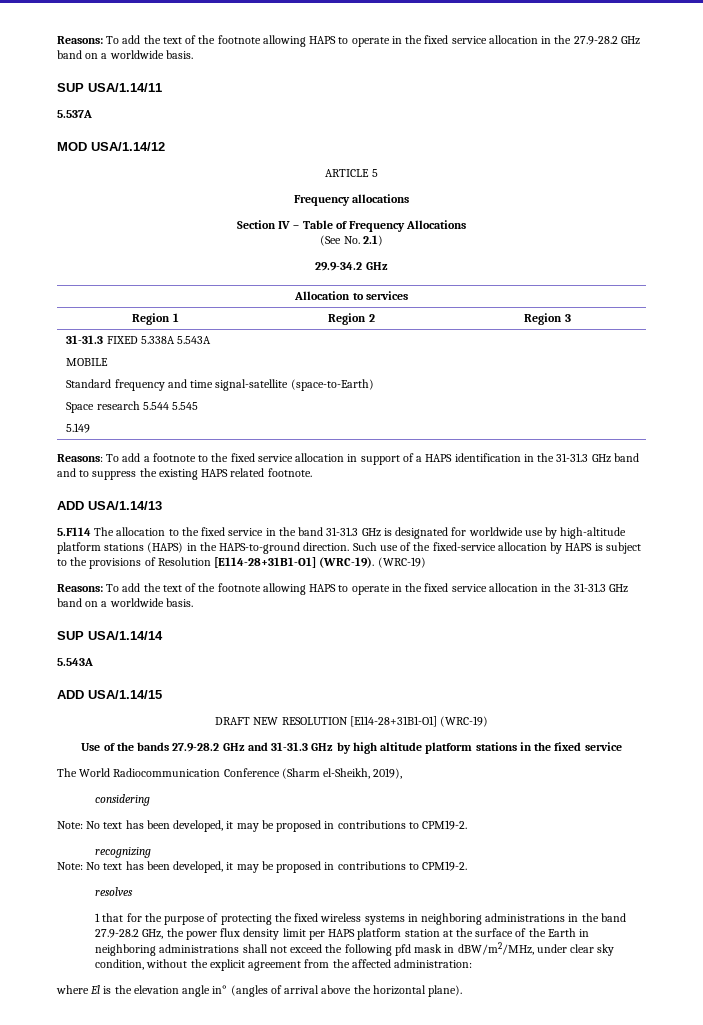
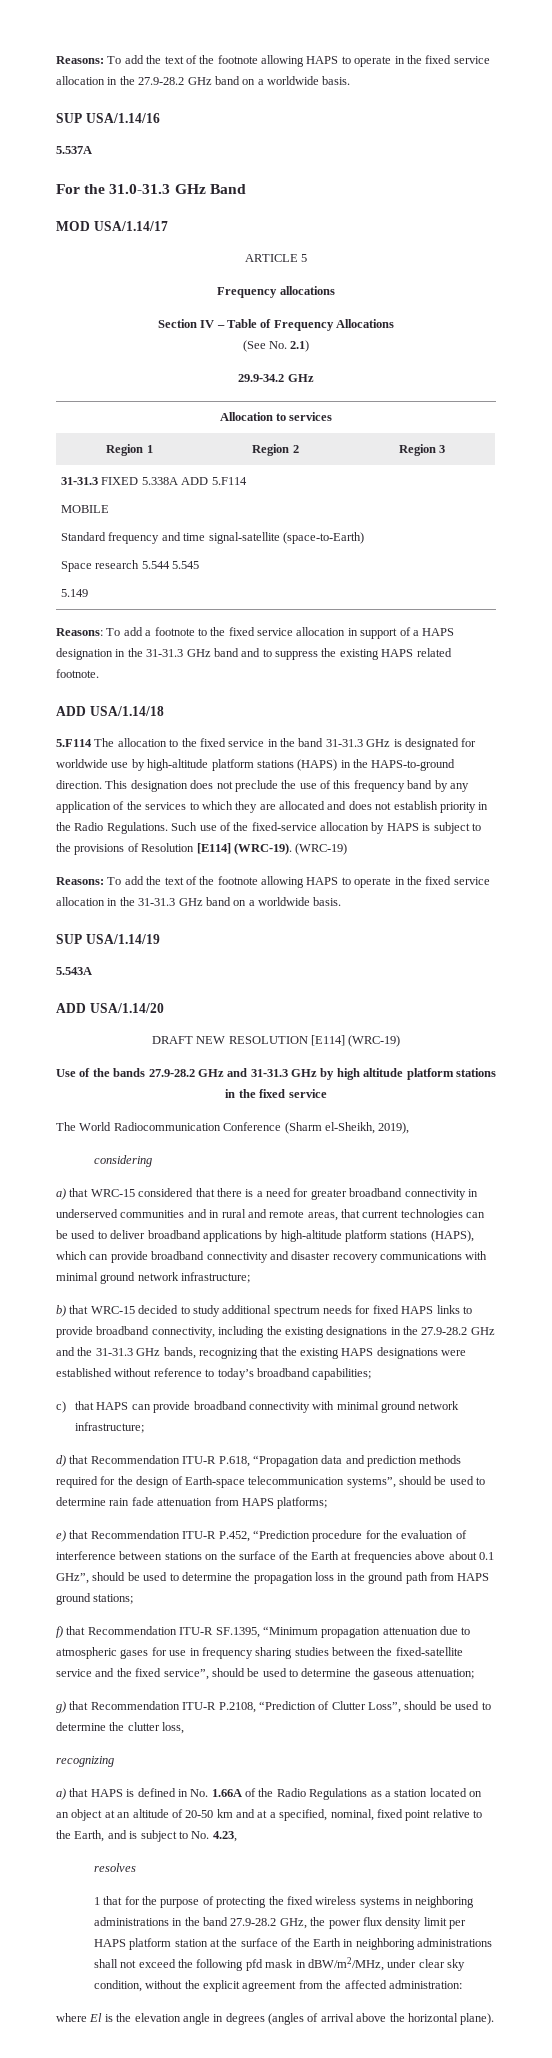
[88,83,162,92] USA/1.14/11 -> [85,113,160,123] USA/1.14/16
(92, 114) none -> [56,184,246,194] // For the 31.0-31.3 GHz Band
[91,142,165,151] USA/1.14/12 -> [93,221,168,231] USA/1.14/17
[177,336,212,344] 5.543A -> [181,477,247,485] ADD 5.F114
[454,453,521,462] identification -> [56,648,113,660] designation
[88,501,162,510] USA/1.14/13 -> [89,706,164,716] USA/1.14/18
(350, 546) none -> [105,780,469,792] [56,801,489,813] [56,822,168,834] This designation does not preclude the use of this frequency band by any application of the services to which they are allocated and does not establish priority in the Radio Regulations.
[214,557,317,568] [E114-28+31B1-O1] -> [196,843,231,854] [E114]
[88,631,163,640] USA/1.14/14 -> [85,934,160,944] USA/1.14/19
[88,690,162,699] USA/1.14/15 -> [89,1003,164,1013] USA/1.14/20
[349,716,437,727] [E114-28+31B1-O1] -> [310,1035,345,1046] [E114]
[57,820,468,832] [95,847,152,858] [57,861,468,873] Note: No text has been developed, it may be proposed in contributions to CPM19-2. // recognizing // Note: No text has been developed, it may be proposed in contributions to CPM19-2. -> [56,1188,478,1200] [56,1209,486,1221] [56,1230,474,1242] [56,1251,488,1263] [56,1272,251,1284] [56,1305,472,1317] [56,1326,495,1338] [56,1347,467,1359] [56,1368,372,1380] [56,1401,460,1413] [74,1422,144,1433] [56,1455,462,1467] [56,1476,486,1488] [56,1497,328,1509] [56,1530,467,1542] [56,1551,494,1563] [56,1572,490,1584] [56,1593,134,1605] [56,1626,471,1638] [56,1647,463,1659] [56,1668,474,1680] [56,1701,491,1713] [56,1722,185,1734] [56,1756,114,1767] [56,1788,482,1800] [56,1809,482,1821] [56,1830,237,1842] a) that WRC-15 considered that there is a need for greater broadband connectivity in underserved communities and in rural and remote areas, that current technologies can be used to deliver broadband applications by high-altitude platform stations (HAPS), which can provide broadband connectivity and disaster recovery communications with minimal ground network infrastructure; // b) that WRC-15 decided to study additional spectrum needs for fixed HAPS links to provide broadband connectivity, including the existing designations in the 27.9-28.2 GHz and the 31-31.3 GHz bands, recognizing that the existing HAPS designations were established without reference to today’s broadband capabilities; // c) that HAPS can provide broadband connectivity with minimal ground network infrastructure; // d) that Recommendation ITU-R P.618, “Propagation data and prediction methods required for the design of Earth-space telecommunication systems”, should be used to determine rain fade attenuation from HAPS platforms; // e) that Recommendation ITU-R P.452, “Prediction procedure for the evaluation of interference between stations on the surface of the Earth at frequencies above about 0.1 GHz”, should be used to determine the propagation loss in the ground path from HAPS ground stations; // f) that Recommendation ITU-R SF.1395, “Minimum propagation attenuation due to atmospheric gases for use in frequency sharing studies between the fixed-satellite service and the fixed service”, should be used to determine the gaseous attenuation; // g) that Recommendation ITU-R P.2108, “Prediction of Clutter Loss”, should be used to determine the clutter loss, // recognizing // a) that HAPS is defined in No. 1.66A of the Radio Regulations as a station located on an object at an altitude of 20-50 km and at a specified, nominal, fixed point relative to the Earth, and is subject to No. 4.23,
[212,985,228,994] in° -> [213,2013,265,2025] in degrees

